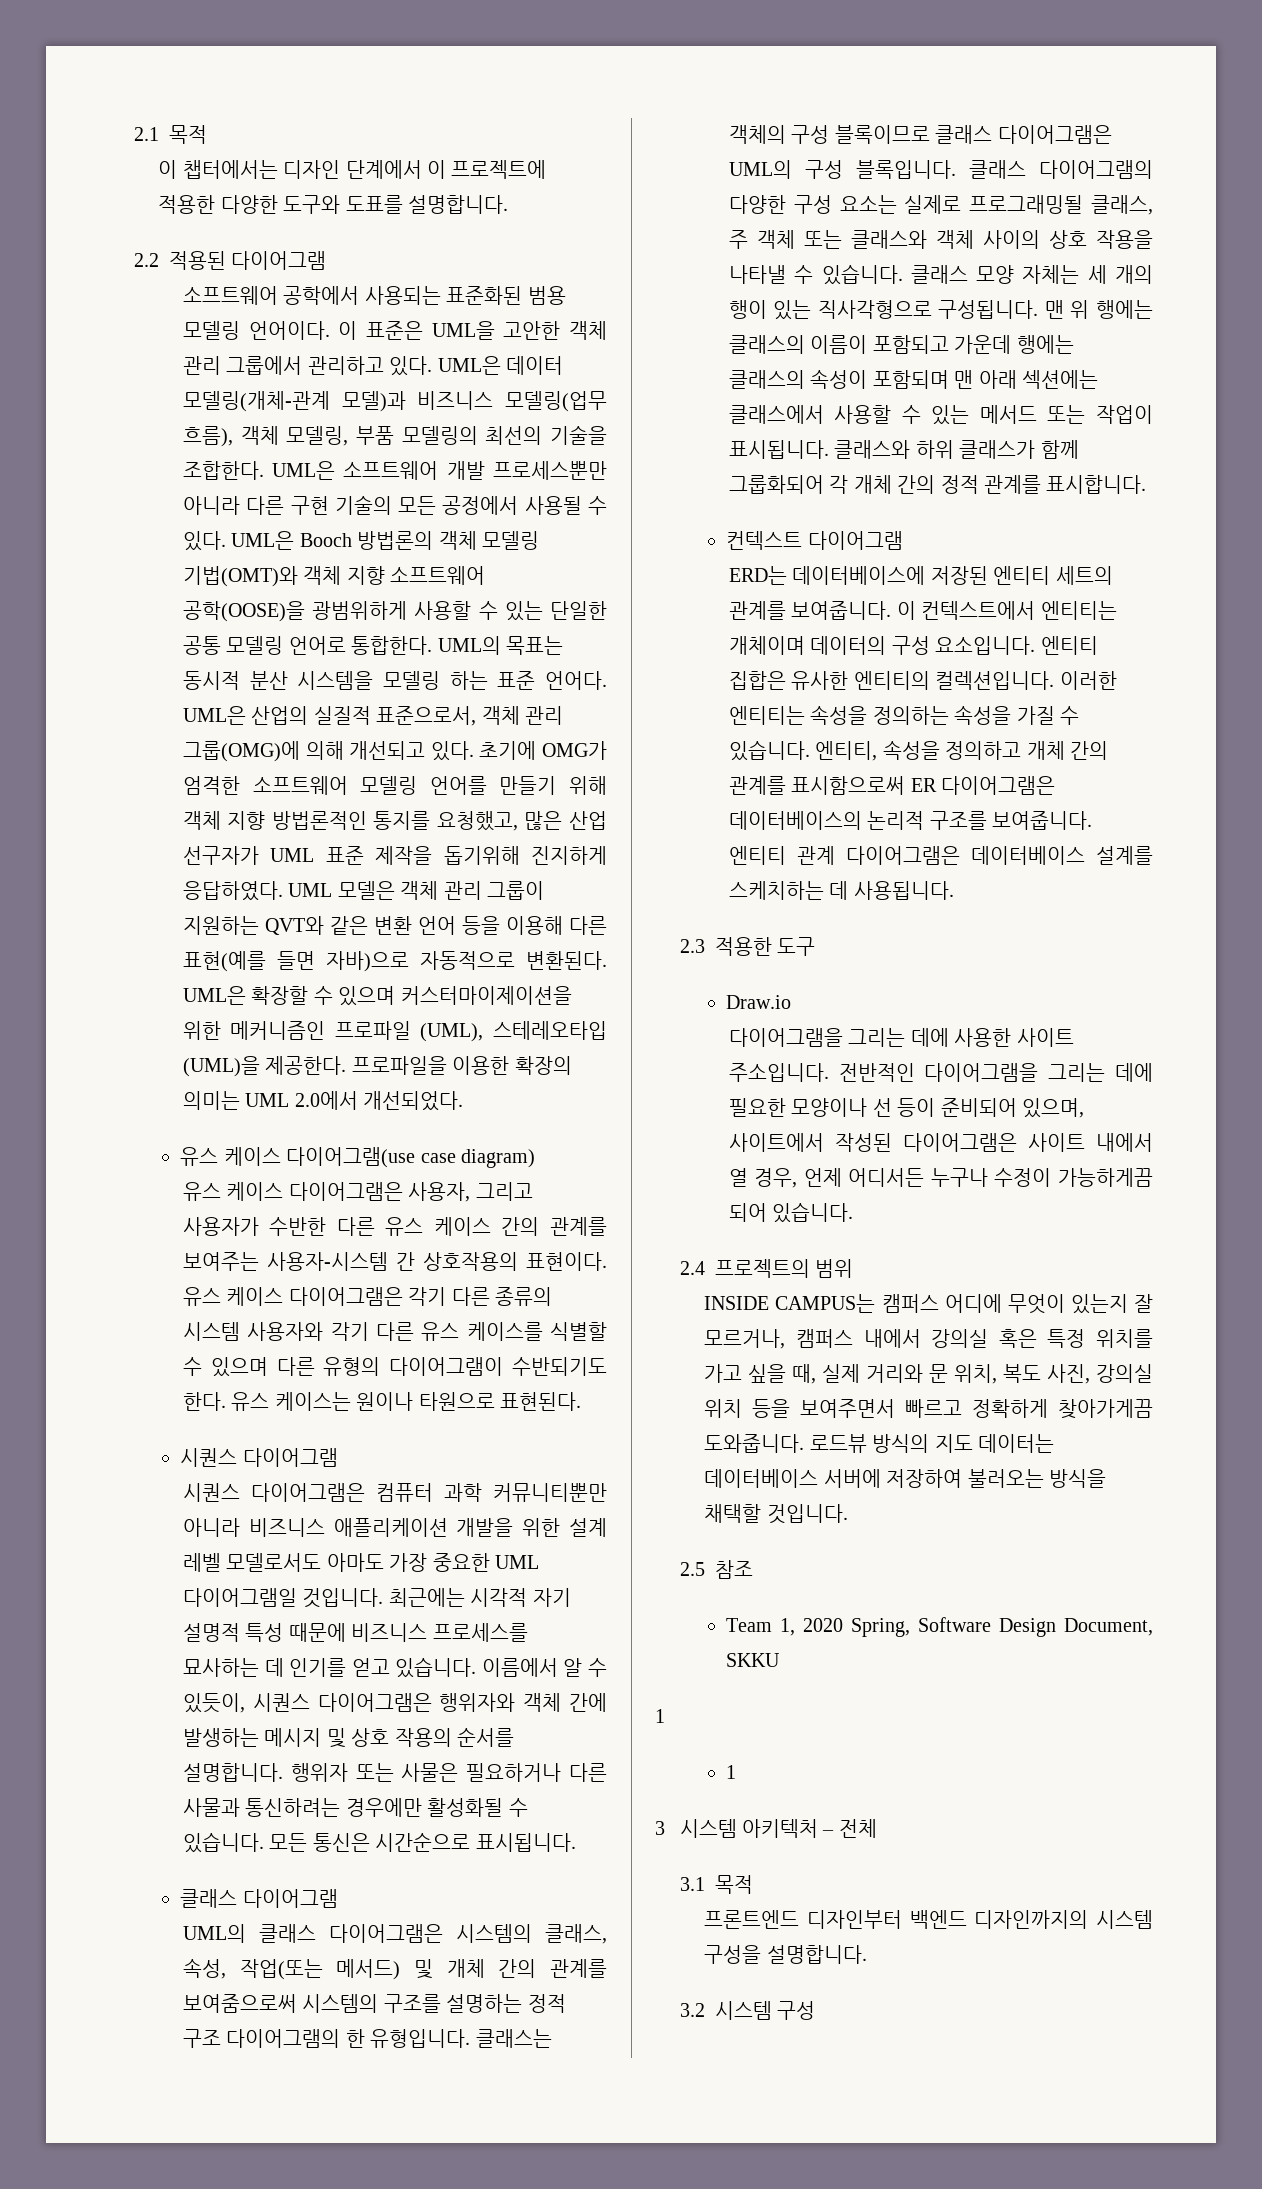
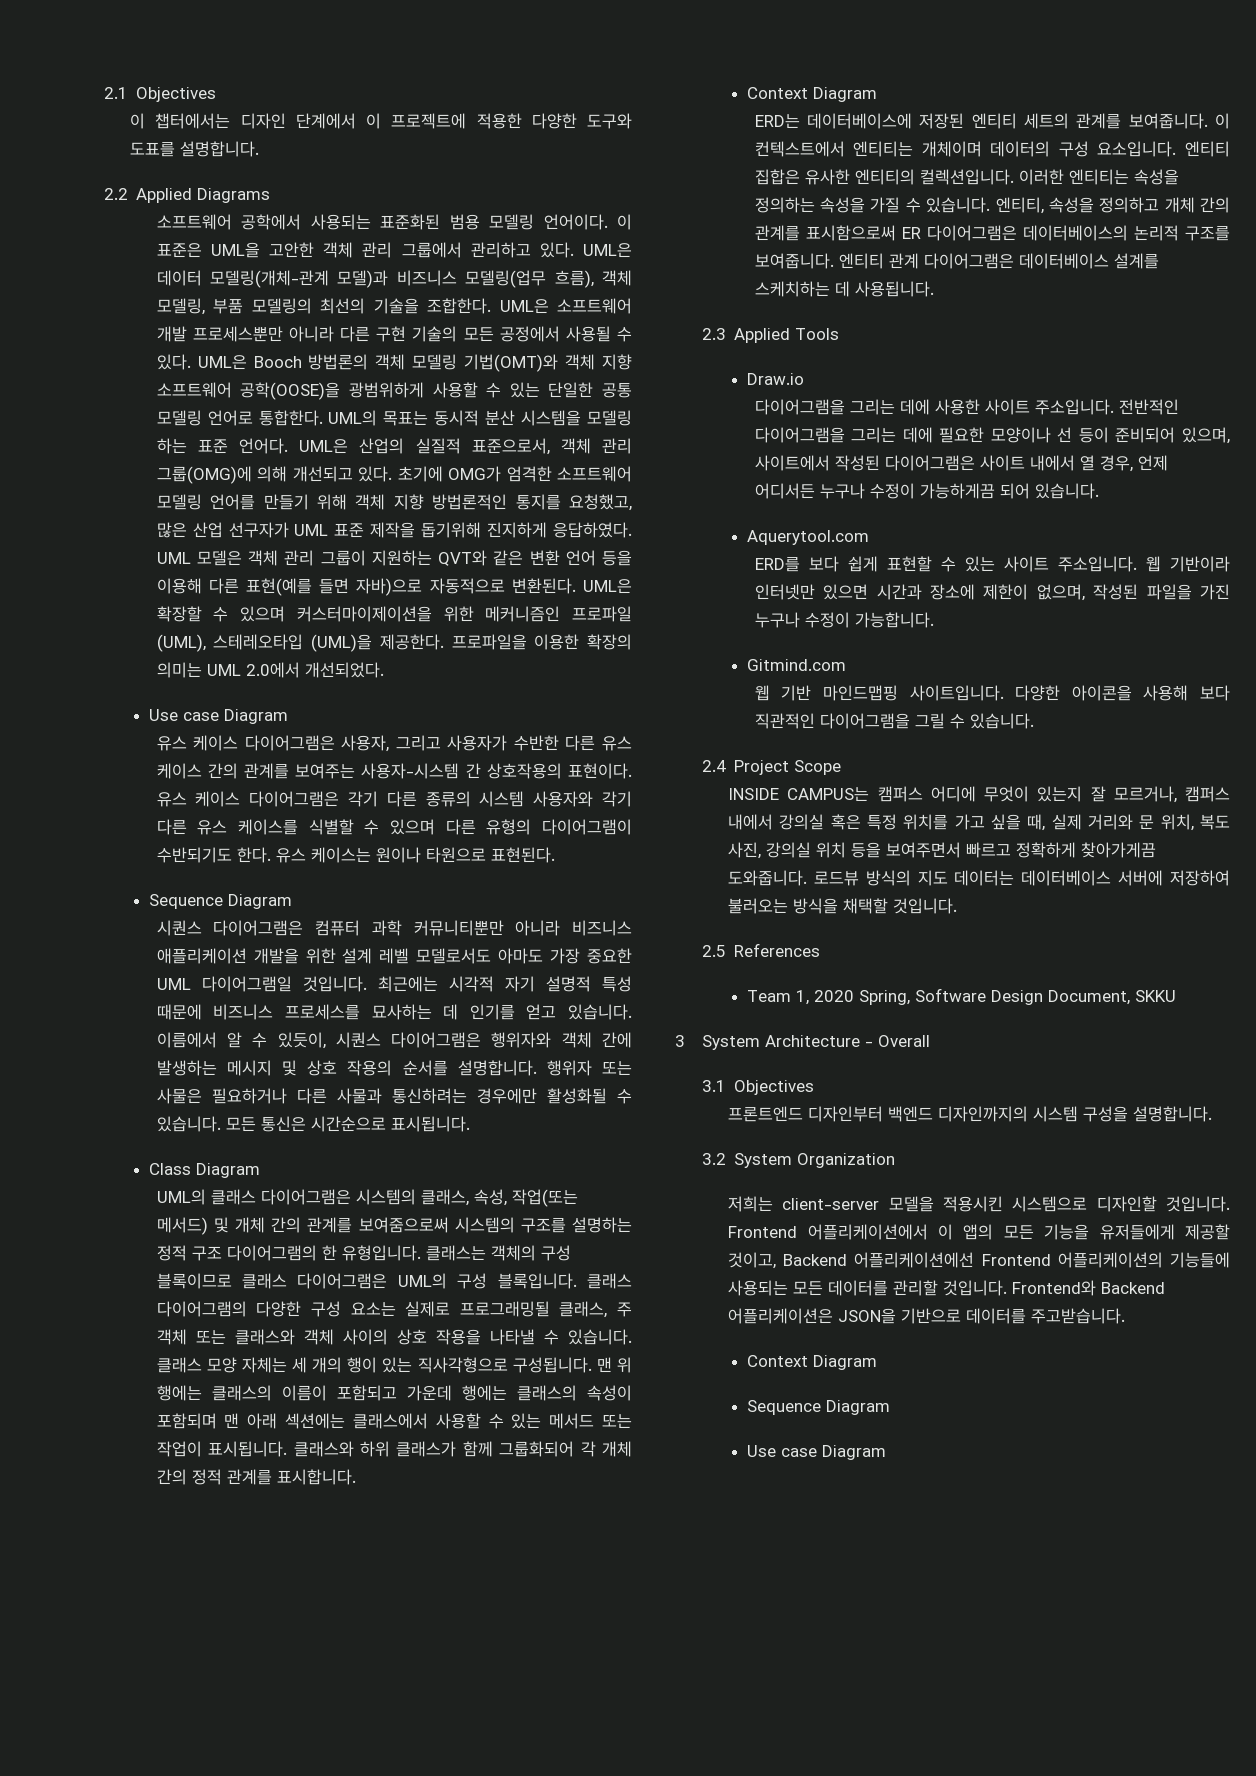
[168,125,207,144] 목적 -> [136,87,217,102] Objectives
[168,251,327,270] 적용된 다이어그램 -> [136,188,271,203] Applied Diagrams
[180,1147,535,1168] 유스 케이스 다이어그램(use case diagram) -> [148,709,288,724] Use case Diagram
[180,1448,338,1467] 시퀀스 다이어그램 -> [148,894,292,909] Sequence Diagram
[180,1889,338,1908] 클래스 다이어그램 -> [148,1163,260,1178] Class Diagram
[726,531,903,550] 컨텍스트 다이어그램 -> [746,87,877,102] Context Diagram
[714,937,816,956] 적용한 도구 -> [734,328,840,343] Applied Tools
(854, 1212) none -> [746,530,869,545] [754,556,1230,572] [754,584,1230,601] [754,612,934,628] [746,659,846,671] [754,685,1230,701] [754,713,1034,729] // Aquerytool.com // ERD를 보다 쉽게 표현할 수 있는 사이트 주소입니다. 웹 기반이라 인터넷만 있으면 시간과 장소에 제한이 없으며, 작성된 파일을 가진 누구나 수정이 가능합니다. // Gitmind.com // 웹 기반 마인드맵핑 사이트입니다. 다양한 아이콘을 사용해 보다 직관적인 다이어그램을 그릴 수 있습니다.
[714,1259,854,1278] 프로젝트의 범위 -> [734,760,842,775] Project Scope
[714,1560,753,1579] 참조 -> [734,943,821,957] References
[655,1709,665,1723] [726,1765,737,1779] [655,1819,877,1838] [679,1875,753,1894] 1 // 1 // 3 시스템 아키텍처 – 전체 // 3.1 목적 -> [675,1035,930,1050] [701,1080,815,1095] 3 System Architecture - Overall // 3.1 Objectives
[714,2001,816,2020] 시스템 구성 -> [734,1153,896,1168] [728,1196,1230,1212] [728,1224,1230,1240] [728,1252,1230,1269] [728,1280,1166,1296] [728,1308,1126,1324] [746,1355,877,1370] [746,1400,890,1415] [746,1445,886,1460] System Organization // 저희는 client-server 모델을 적용시킨 시스템으로 디자인할 것입니다. Frontend 어플리케이션에서 이 앱의 모든 기능을 유저들에게 제공할 것이고, Backend 어플리케이션에선 Frontend 어플리케이션의 기능들에 사용되는 모든 데이터를 관리할 것입니다. Frontend와 Backend 어플리케이션은 JSON을 기반으로 데이터를 주고받습니다. // Context Diagram // Sequence Diagram // Use case Diagram

